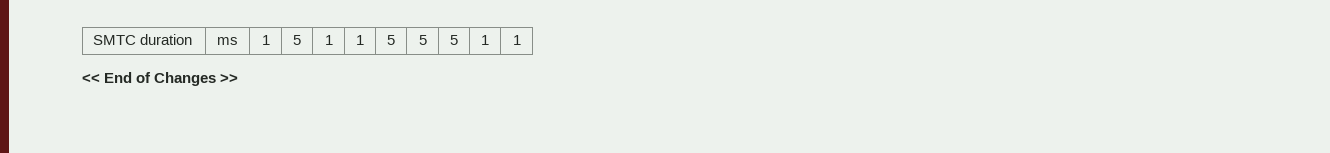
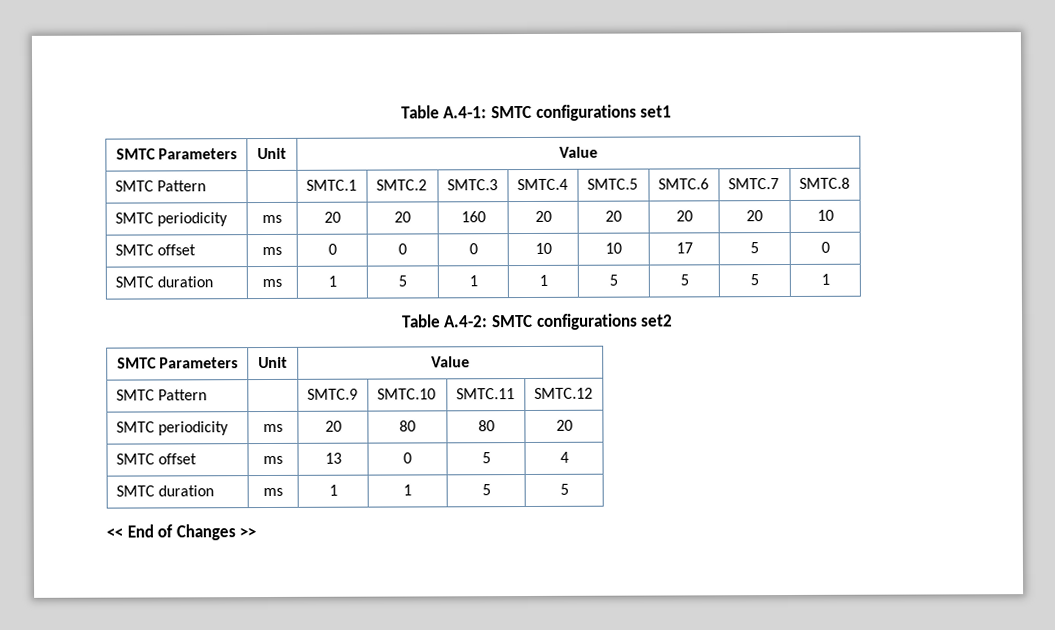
(93, 40) none -> [400,104,673,121] [115,148,238,160] [257,147,287,160] [559,146,598,158] [114,180,206,192] [305,179,357,191] [375,179,427,191] [446,179,498,191] [516,178,568,191] [586,178,638,190] [657,178,709,190] [727,178,779,190] [798,177,850,189] [114,212,228,227] [262,214,282,224] [323,211,341,223] [394,211,411,223] [460,211,486,223] [534,210,552,222] [605,210,622,222] [675,210,693,222] [746,210,763,222] [816,209,834,221] [114,244,196,256] [262,246,282,256] [327,243,337,255] [398,243,407,255] [468,243,478,255] [534,242,552,254] [605,242,622,254] [675,242,693,254] [750,242,759,254] [820,241,830,253] Table A.4-1: SMTC configurations set1 // SMTC Parameters | Unit | Value // SMTC Pattern | | SMTC.1 | SMTC.2 | SMTC.3 | SMTC.4 | SMTC.5 | SMTC.6 | SMTC.7 | SMTC.8 // SMTC periodicity | ms | 20 | 20 | 160 | 20 | 20 | 20 | 20 | 10 // SMTC offset | ms | 0 | 0 | 0 | 10 | 10 | 17 | 5 | 0 //
[512,35,521,45] | 1 -> [400,313,674,330] [116,357,239,369] [258,356,288,369] [431,356,470,368] [115,389,207,401] [306,388,358,400] [376,388,436,400] [455,388,515,400] [533,387,593,399] [115,421,229,436] [263,423,283,433] [324,420,342,432] [399,420,416,432] [477,420,495,432] [555,419,573,431] [115,453,197,465] [263,455,283,465] [324,452,342,464] [403,452,412,464] [481,452,491,464] [559,451,569,463] [115,485,214,497] [263,487,283,497] [328,484,338,496] [403,484,412,496] [481,484,491,496] [559,483,569,495] // Table A.4-2: SMTC configurations set2 // SMTC Parameters | Unit | Value // SMTC Pattern | | SMTC.9 | SMTC.10 | SMTC.11 | SMTC.12 // SMTC periodicity | ms | 20 | 80 | 80 | 20 // SMTC offset | ms | 13 | 0 | 5 | 4 // SMTC duration | ms | 1 | 1 | 5 | 5

